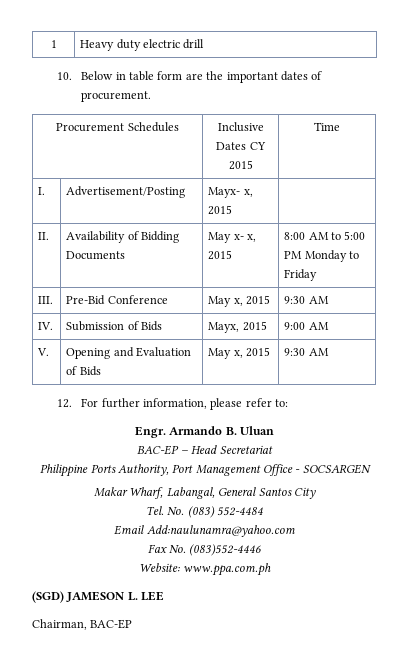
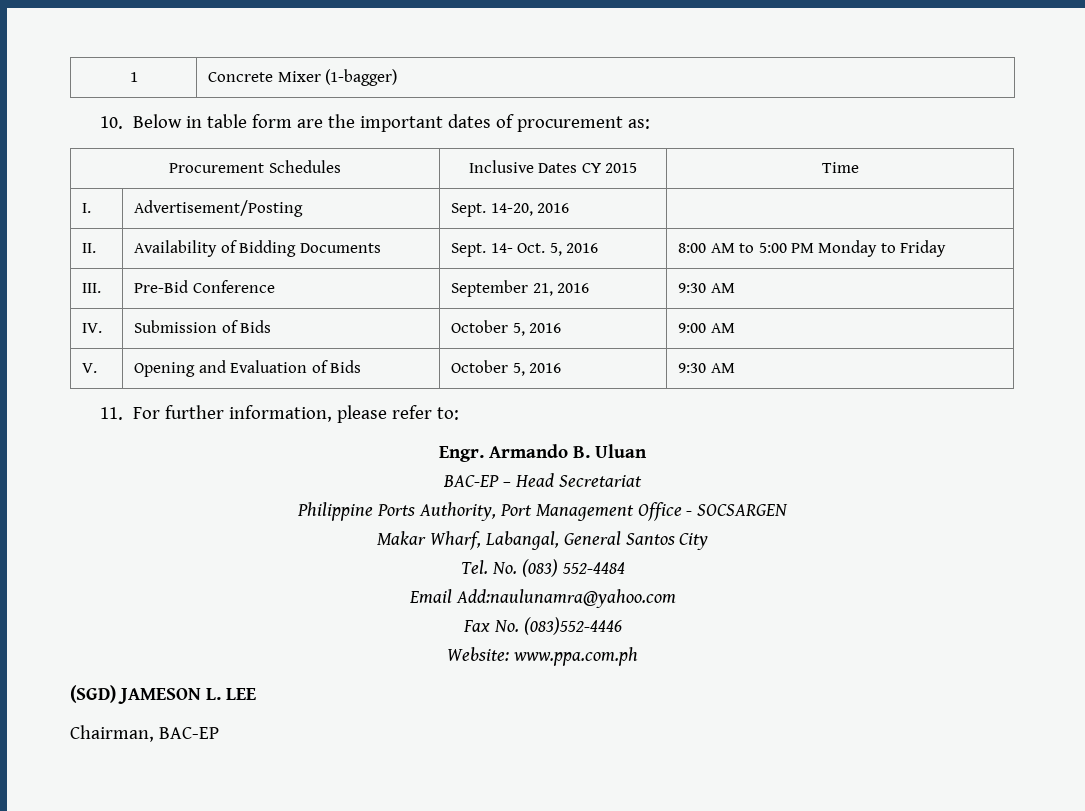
[80,39,205,51] Heavy duty electric drill -> [208,69,398,86] Concrete Mixer (1-bagger)
[81,91,152,102] procurement. -> [516,116,650,132] procurement as:
[208,187,253,198] [208,205,233,215] Mayx- x, 2015 -> [451,203,570,217] Sept. 14-20, 2016
[208,232,257,243] [208,250,233,260] May x- x, 2015 -> [451,243,598,257] Sept. 14- Oct. 5, 2016
[208,295,271,307] May x, 2015 -> [451,280,590,297] September 21, 2016
[208,321,267,333] Mayx, 2015 -> [451,320,562,336] October 5, 2016
[208,347,271,359] [284,348,329,356] [56,399,72,408] May x, 2015 | 9:30 AM // 12. -> [451,360,562,376] [678,363,735,373] [100,407,124,420] October 5, 2016 | 9:30 AM // 11.

